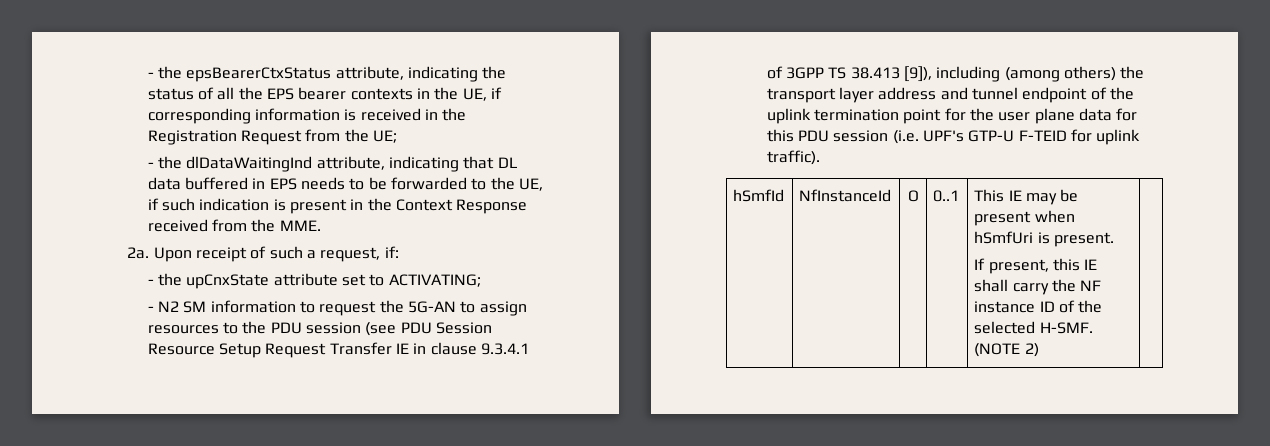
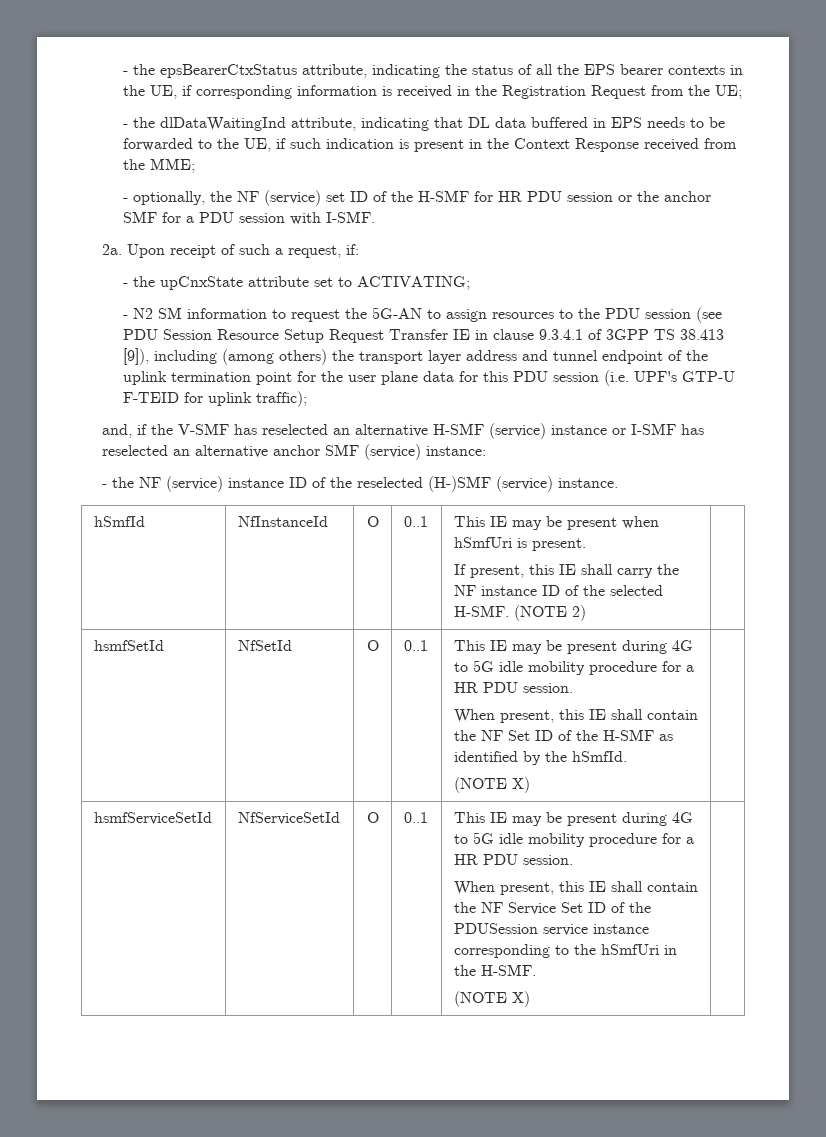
[279,220,321,231] MME. -> [150,158,196,173] [123,190,712,206] [123,211,376,225] MME; // - optionally, the NF (service) set ID of the H-SMF for HR PDU session or the anchor SMF for a PDU session with I-SMF.
[766,150,820,165] traffic). -> [256,391,308,407] [102,423,705,439] [102,444,487,460] [102,476,619,492] traffic); // and, if the V-SMF has reselected an alternative H-SMF (service) instance or I-SMF has reselected an alternative anchor SMF (service) instance: // - the NF (service) instance ID of the reselected (H-)SMF (service) instance.
(1039, 350) none -> [93,640,164,651] [237,640,292,651] [366,640,379,651] [403,640,428,651] [453,640,693,654] [453,660,694,675] [453,682,573,693] [453,709,698,723] [453,729,673,741] [453,751,627,765] [453,777,530,793] [93,812,212,825] [237,812,340,825] [366,812,379,823] [403,812,428,823] [453,812,693,826] [453,832,694,847] [453,854,573,865] [453,881,698,895] [453,902,651,915] [453,923,649,936] [453,944,677,958] [453,964,536,976] [453,991,530,1007] // hsmfSetId | NfSetId | O | 0..1 | This IE may be present during 4G to 5G idle mobility procedure for a HR PDU session. // When present, this IE shall contain the NF Set ID of the H-SMF as identified by the hSmfId. // (NOTE X) | // hsmfServiceSetId | NfServiceSetId | O | 0..1 | This IE may be present during 4G to 5G idle mobility procedure for a HR PDU session. // When present, this IE shall contain the NF Service Set ID of the PDUSession service instance corresponding to the hSmfUri in the H-SMF. // (NOTE X) |

